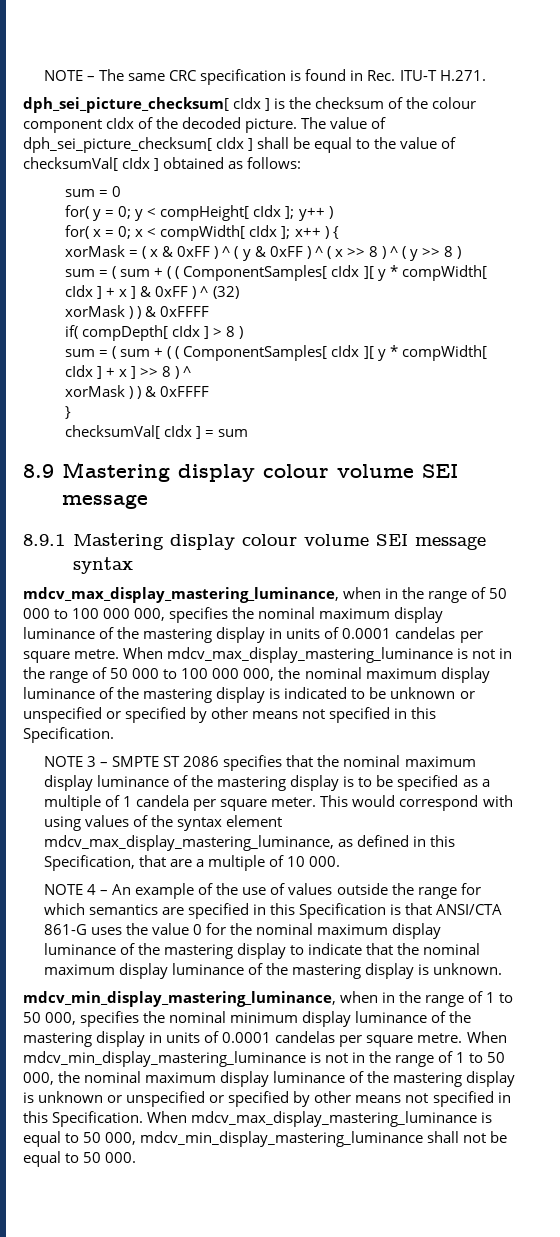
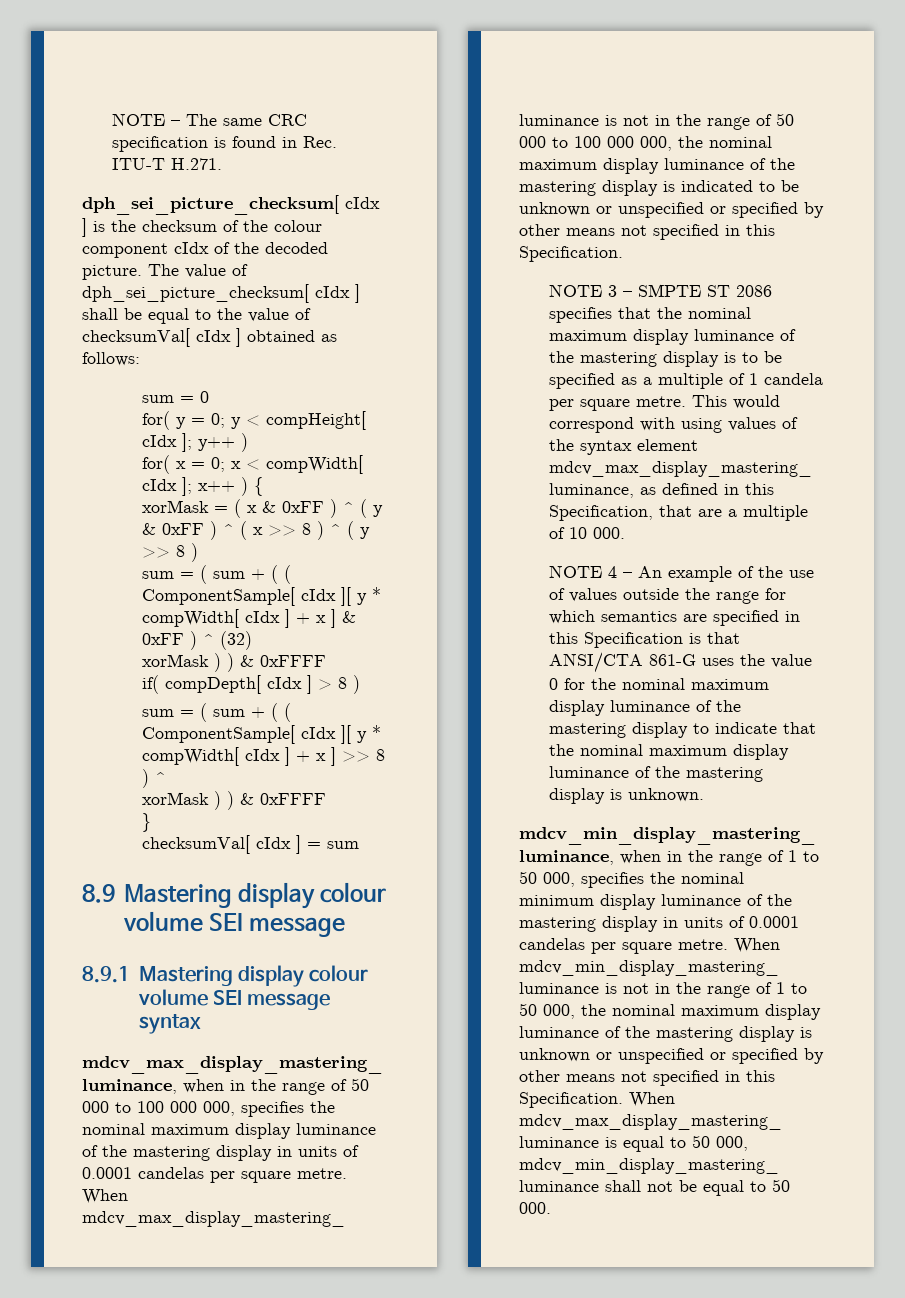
[183,265,328,281] ComponentSamples[ -> [141,587,295,606] ComponentSample[
[183,345,328,361] ComponentSamples[ -> [141,725,295,744] ComponentSample[
[271,797,317,807] meter. -> [635,396,686,407] metre.

